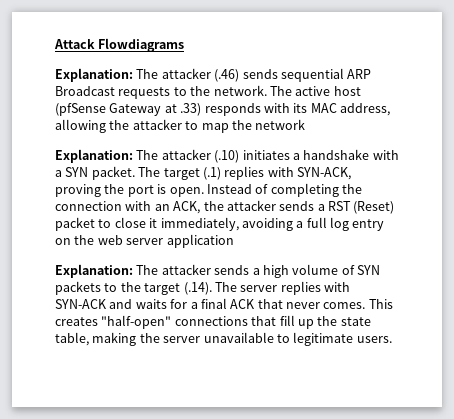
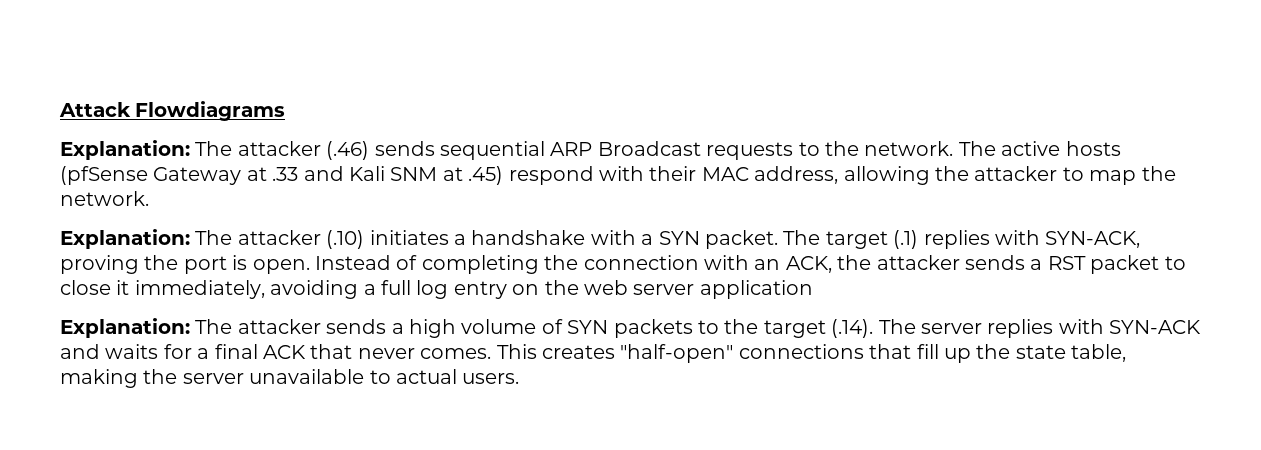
[333,86,361,96] host -> [1065,141,1121,156] hosts
[180,103,308,116] .33) responds with its -> [272,166,697,185] .33 and Kali SNM at .45) respond with their
[255,119,306,130] network -> [60,191,149,206] network.
[353,201,395,214] (Reset) -> (1086, 263) none
[293,332,354,346] legitimate -> [396,369,457,384] actual

